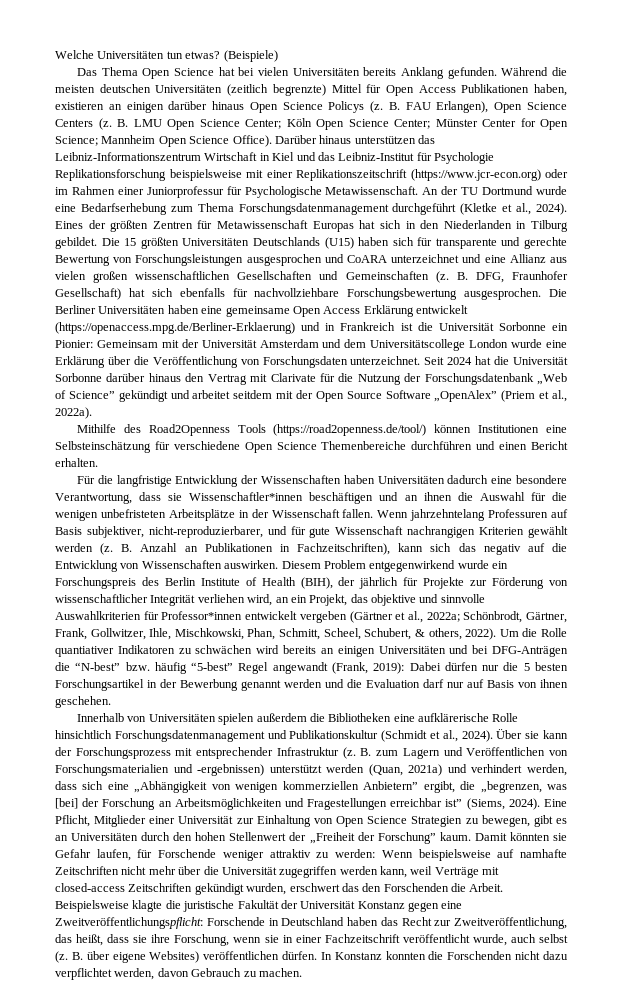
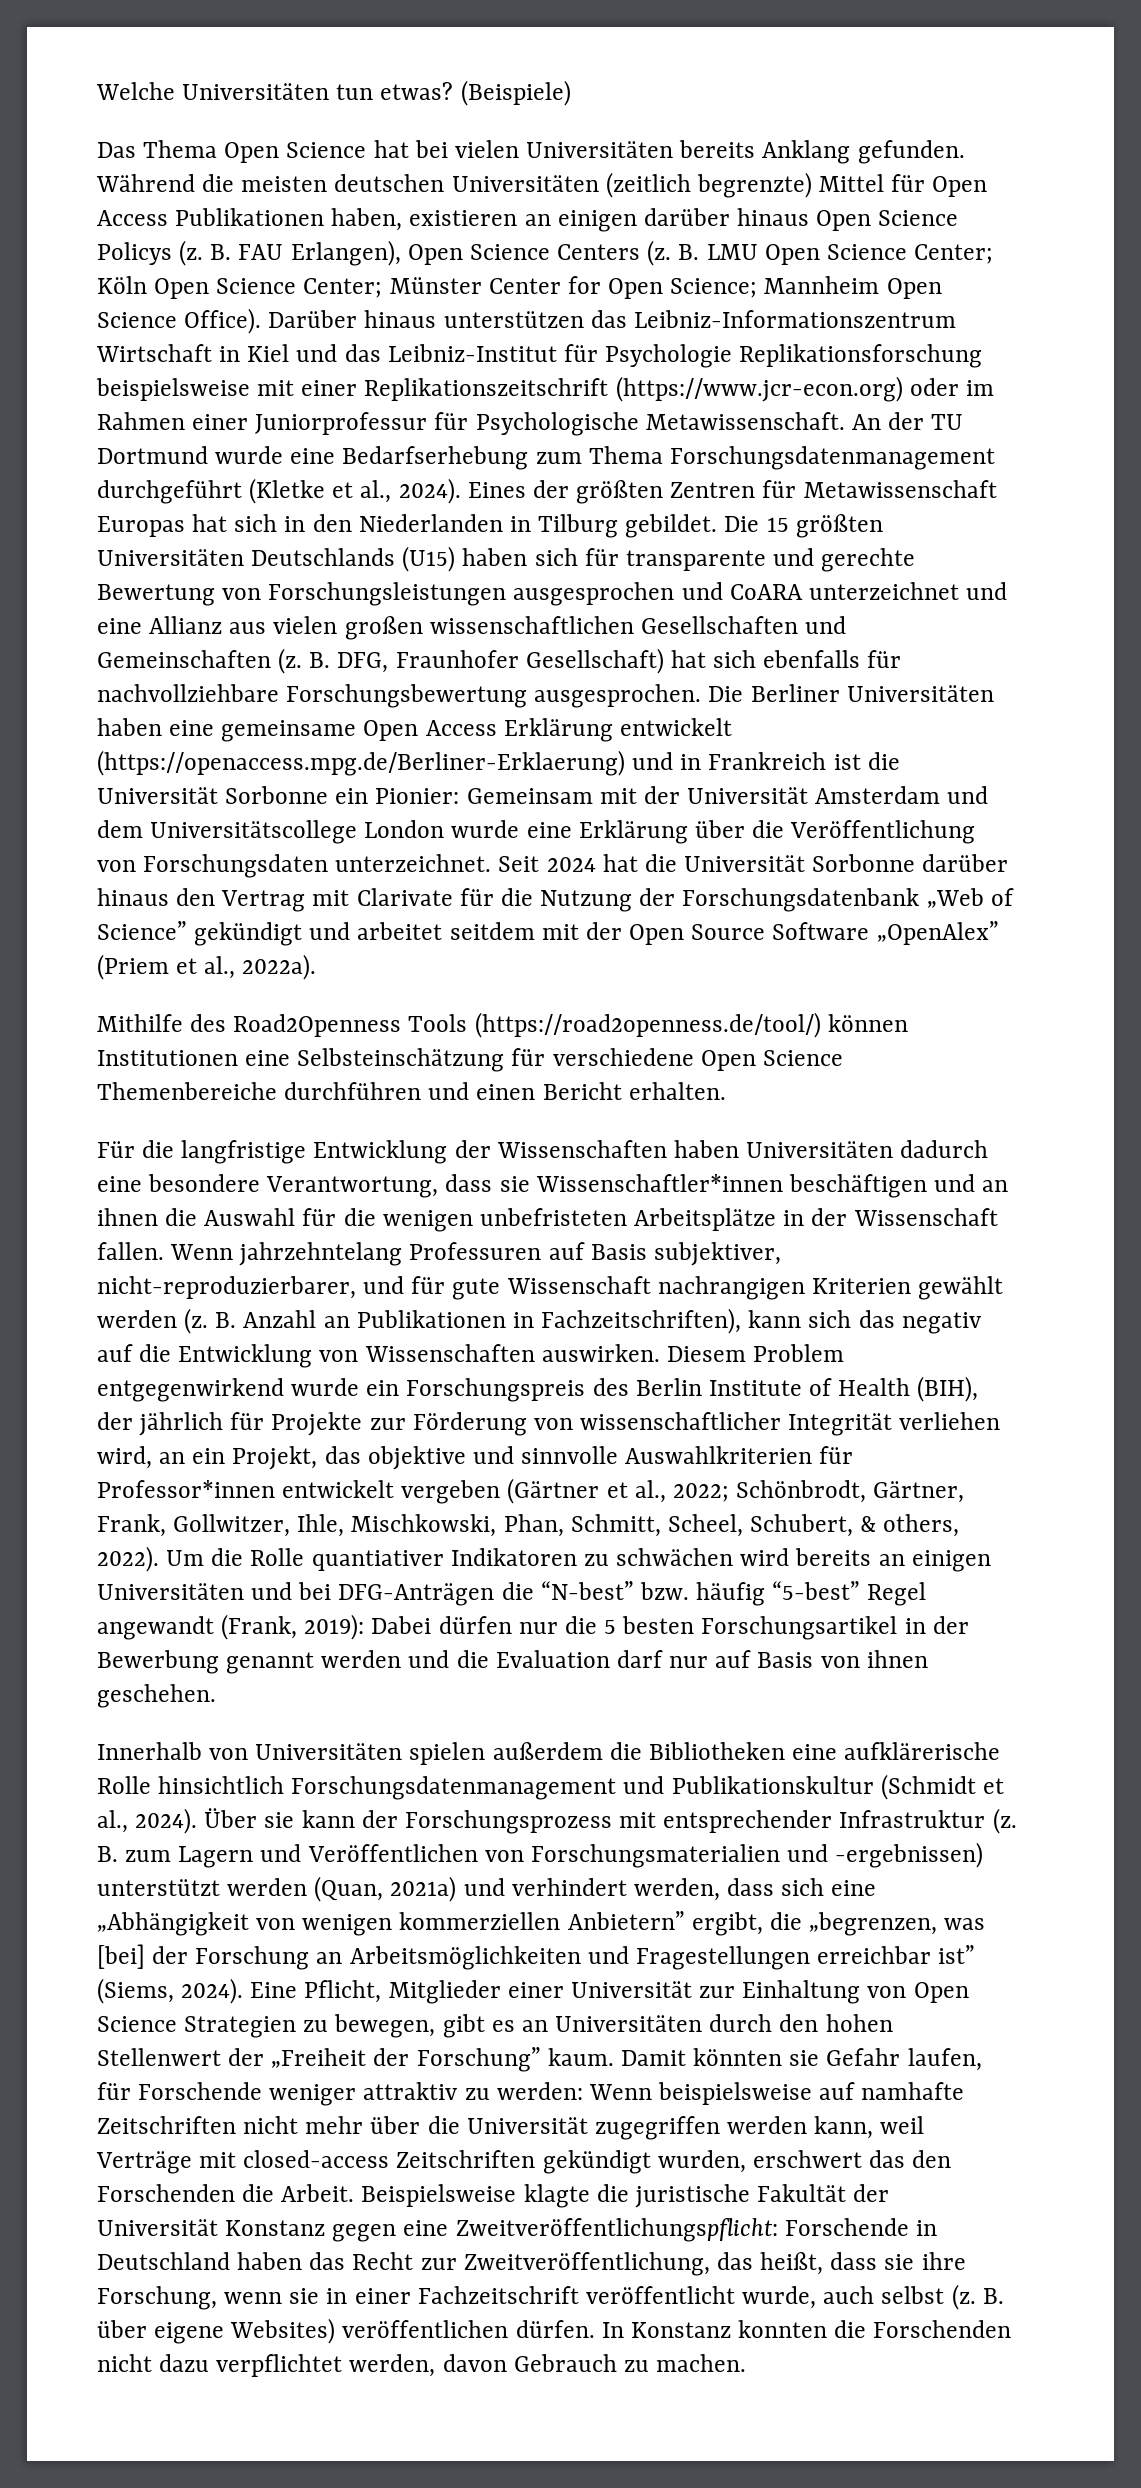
[426,612,460,622] 2022a; -> [672,1483,729,1502] 2022;

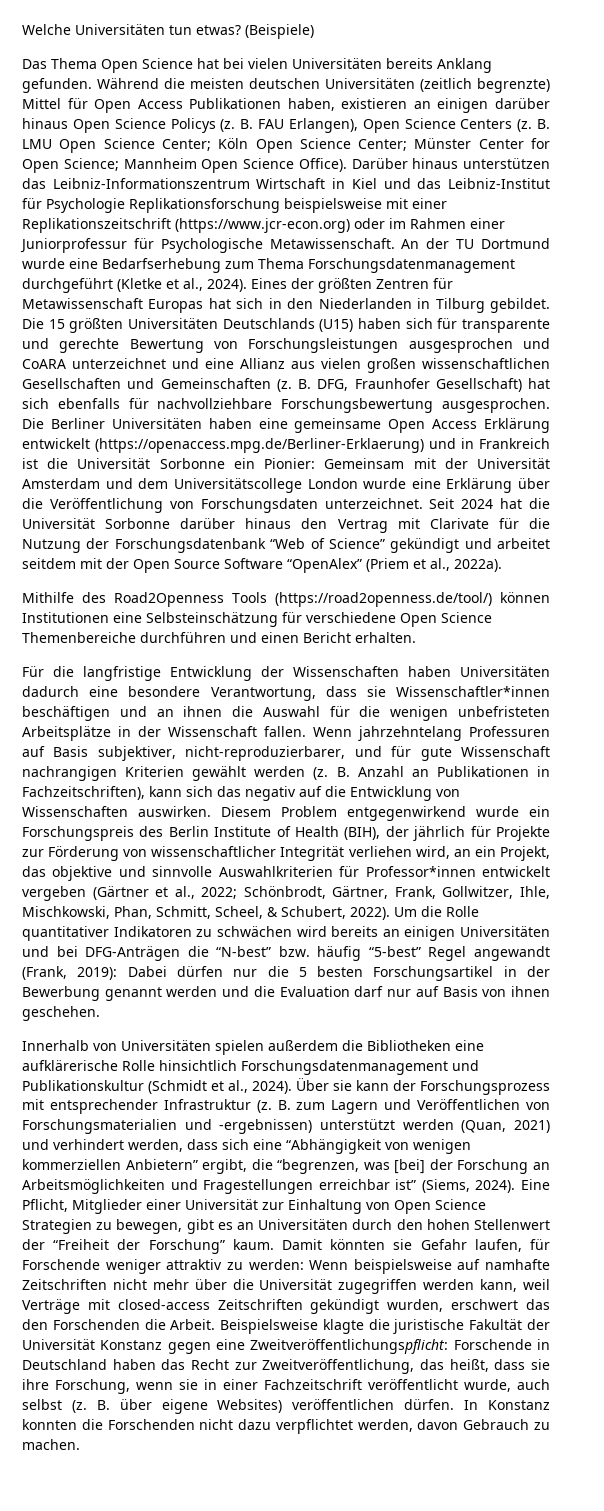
[926,888,984,908] „Web -> [270,538,306,549] “Web
[876,921,999,945] „OpenAlex” -> [287,558,362,573] “OpenAlex”
[750,1514,960,1537] Schubert, & others, -> [267,906,346,919] & Schubert,
[311,1550,444,1571] quantiativer -> [22,926,109,941] quantitativer
[390,1876,457,1902] 2021a) -> [514,1120,550,1133] 2021)
[97,1912,249,1936] „Abhängigkeit -> [286,1139,381,1154] “Abhängigkeit
[809,1912,938,1936] „begrenzen, -> [277,1159,360,1174] “begrenzen,
[271,2048,367,2068] „Freiheit -> [53,1239,110,1250] “Freiheit

